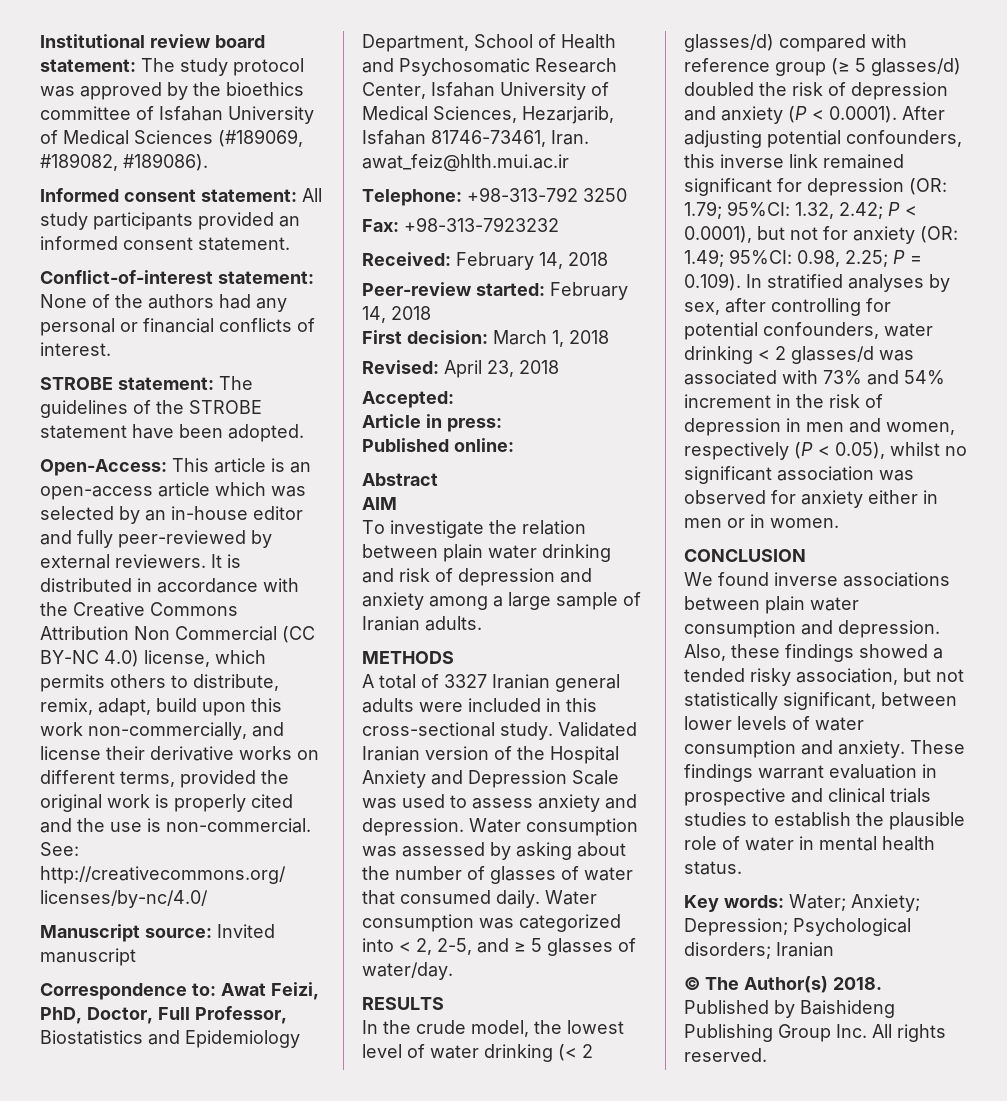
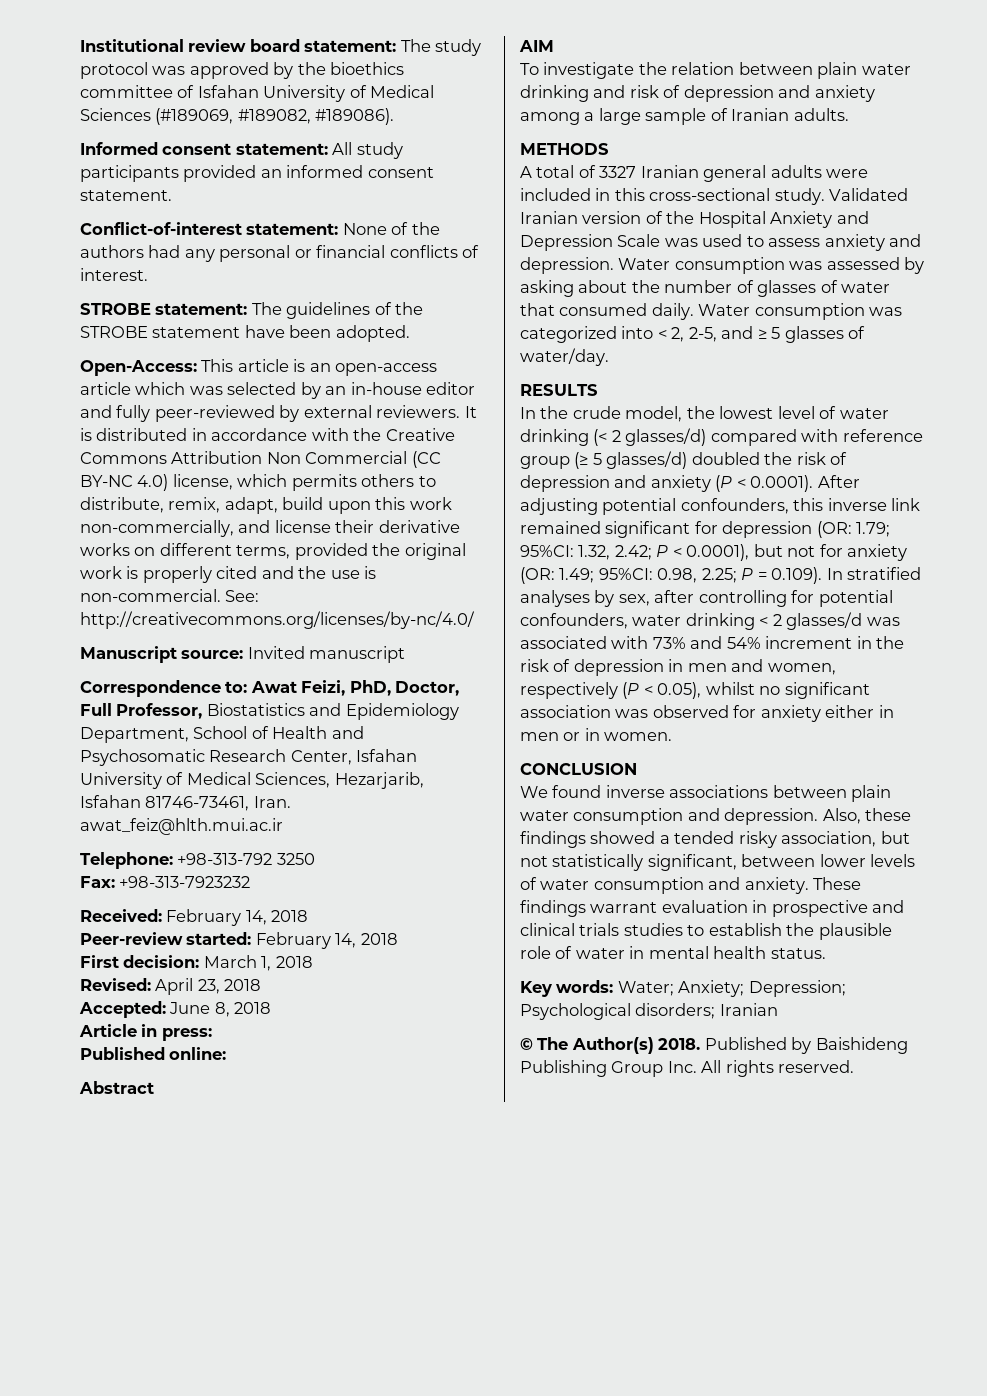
(454, 399) none -> [169,1002,272,1017] June 8, 2018

